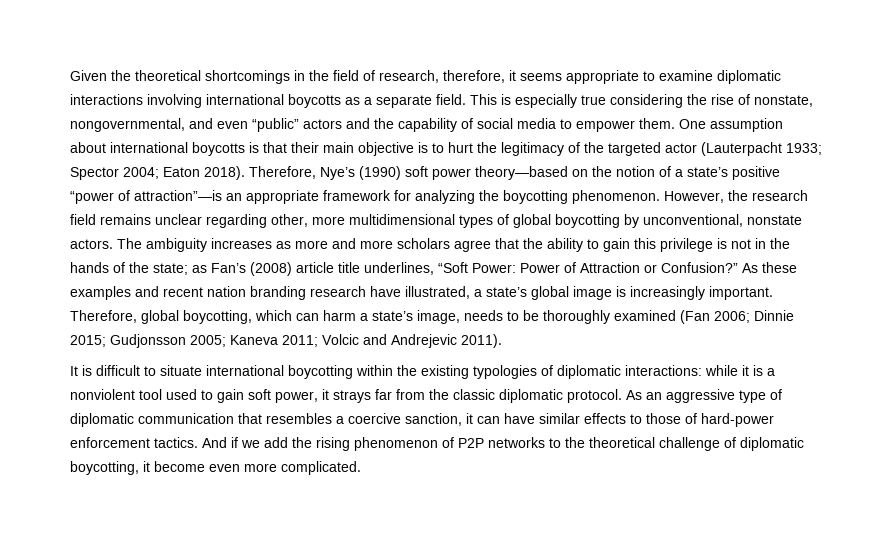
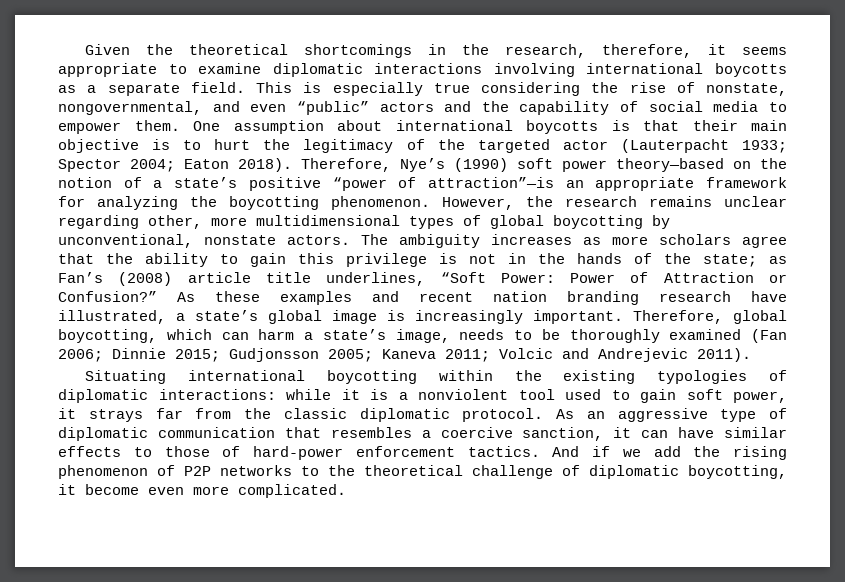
[333,70,375,81] field of -> (490, 49) none
[70,214,96,225] field -> (637, 201) none
[332,238,393,249] and more -> (648, 240) none
[70,365,202,376] It is difficult to situate -> [85,370,167,384] Situating

